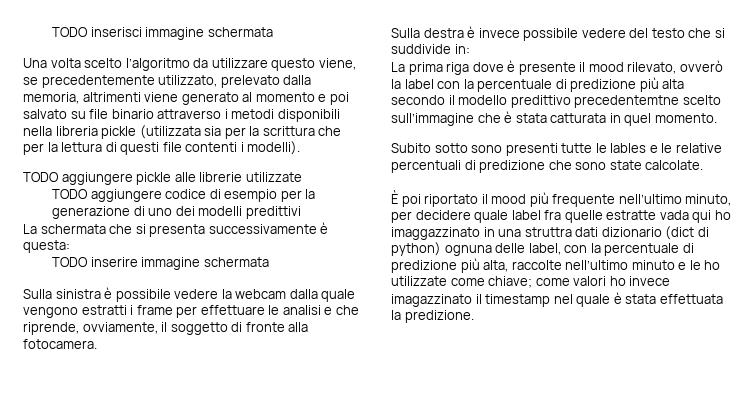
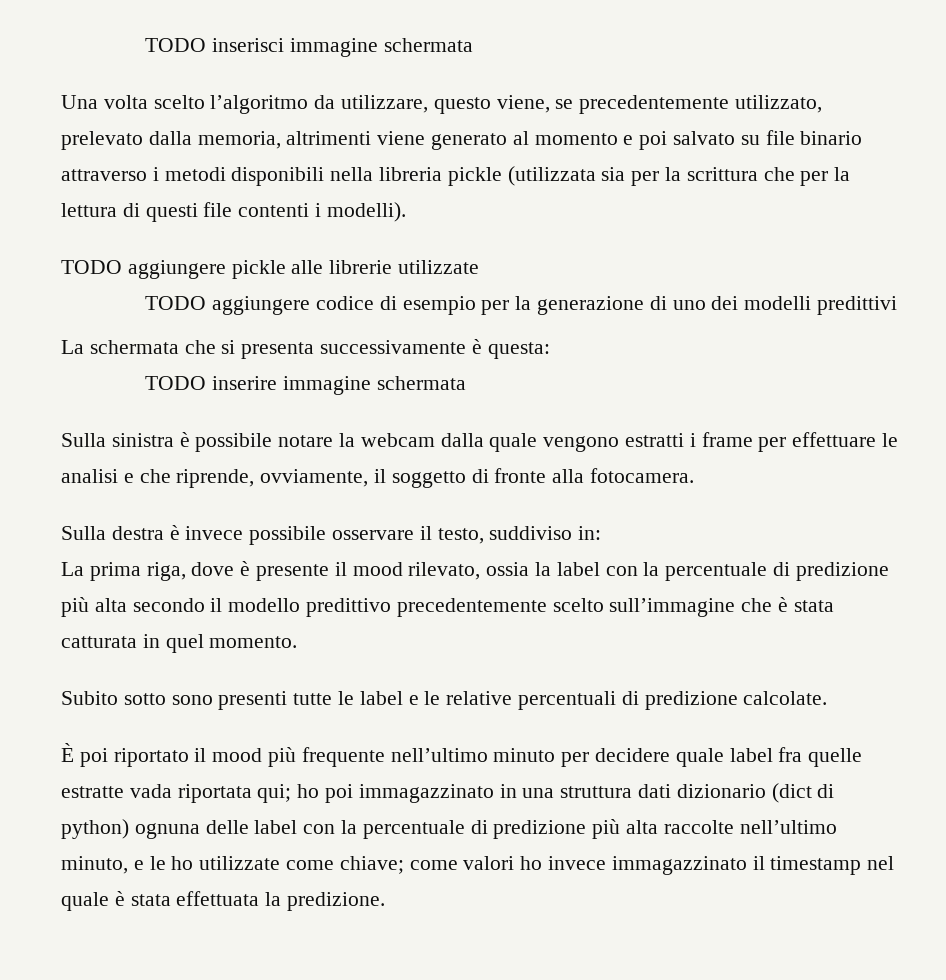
[211,58,268,68] utilizzare -> [341,95,429,113] utilizzare,
[174,289,219,299] vedere -> [278,435,334,447] notare
[581,28,725,38] [391,44,451,54] vedere del testo che si suddivide -> [332,526,573,544] osservare il testo, suddiviso
[446,62,470,75] riga -> [146,562,186,581] riga,
[679,60,723,72] ovverò -> [486,562,530,576] ossia
[574,95,680,108] precedentemtne -> [396,598,547,617] precedentemente
[610,143,647,153] lables -> [359,691,403,705] label
[548,160,642,170] che sono state -> (738, 700) none
[685,194,732,206] minuto, -> [493,748,556,762] minuto
[692,210,731,223] [391,227,480,240] qui ho imaggazzinato -> [177,784,494,803] riportata qui; ho poi immagazzinato
[524,227,572,237] struttra -> [560,786,633,798] struttura
[528,243,694,256] [391,258,509,273] label, con la percentuale di predizione più alta, -> [254,819,659,839] label con la percentuale di predizione più alta
[631,260,675,270] minuto -> [61,856,128,874] minuto,
[391,294,472,307] imagazzinato -> [611,856,747,875] immagazzinato

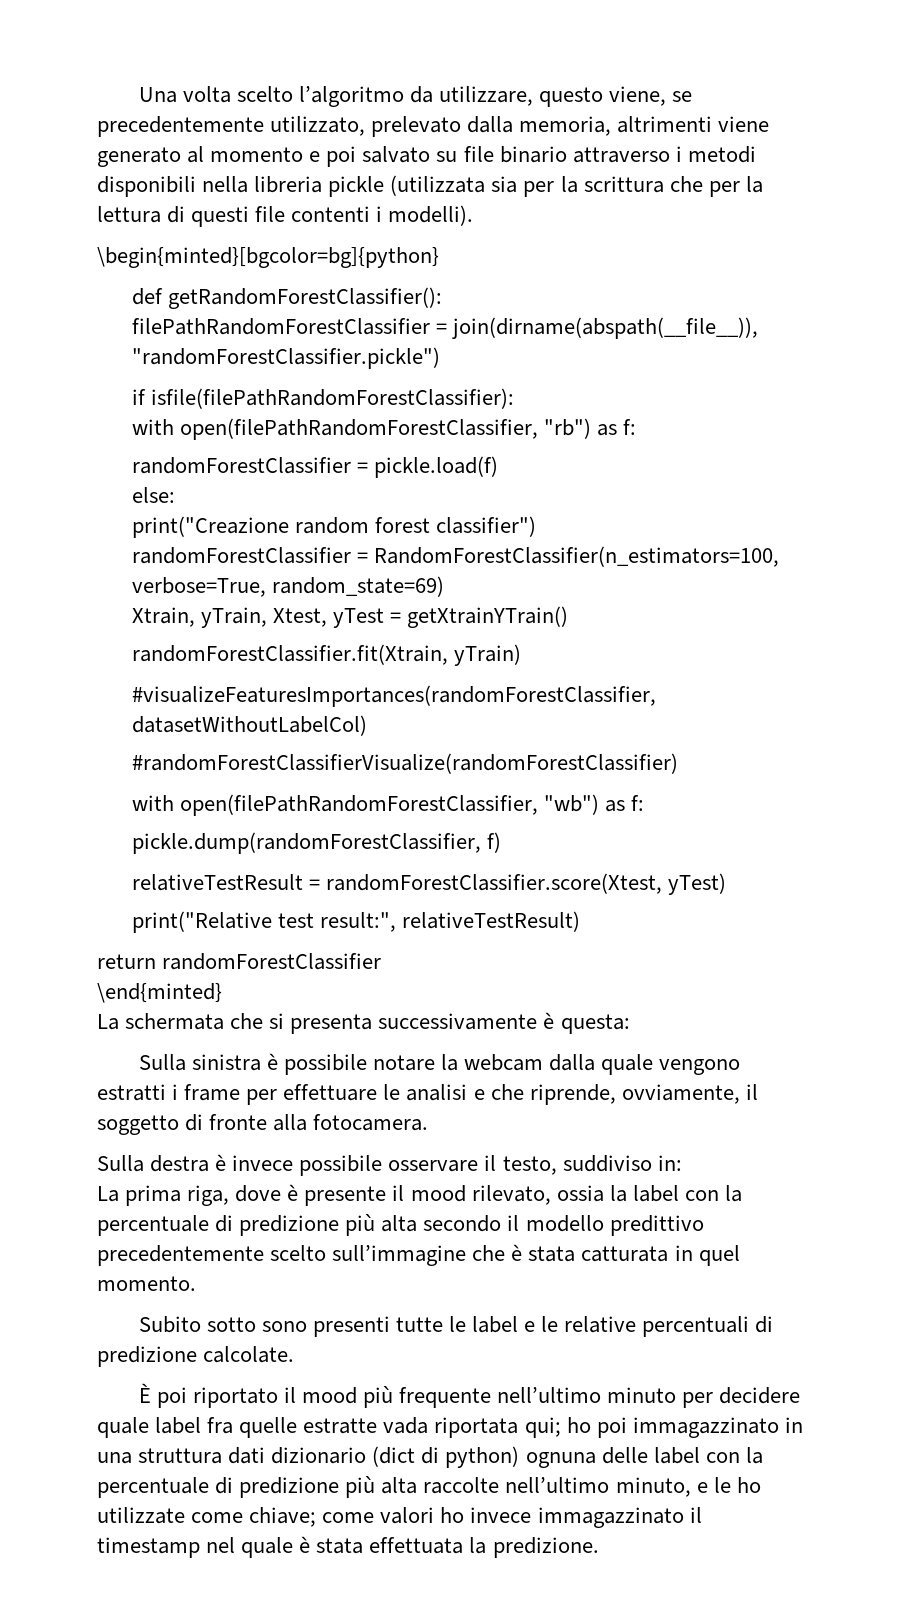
[145,38,473,57] TODO inserisci immagine schermata // -> (138, 95) none
[61,260,480,279] [145,296,898,315] TODO aggiungere pickle alle librerie utilizzate // TODO aggiungere codice di esempio per la generazione di uno dei modelli predittivi -> [97,247,439,268] [131,287,442,309] [131,317,759,339] [131,347,440,369] [131,388,514,409] [131,418,637,440] [131,456,499,478] [131,487,175,503] [131,516,537,538] [131,546,780,567] [131,576,444,597] [131,606,569,628] [131,644,521,666] [131,685,656,707] [131,715,367,736] [131,753,678,774] [131,794,645,816] [131,832,501,854] [131,873,727,895] [131,911,581,933] [97,953,382,970] [97,983,222,1003] \begin{minted}[bgcolor=bg]{python} // def getRandomForestClassifier(): // filePathRandomForestClassifier = join(dirname(abspath(__file__)), "randomForestClassifier.pickle") // if isfile(filePathRandomForestClassifier): // with open(filePathRandomForestClassifier, "rb") as f: // randomForestClassifier = pickle.load(f) // else: // print("Creazione random forest classifier") // randomForestClassifier = RandomForestClassifier(n_estimators=100, verbose=True, random_state=69) // Xtrain, yTrain, Xtest, yTest = getXtrainYTrain() // randomForestClassifier.fit(Xtrain, yTrain) // #visualizeFeaturesImportances(randomForestClassifier, datasetWithoutLabelCol) // #randomForestClassifierVisualize(randomForestClassifier) // with open(filePathRandomForestClassifier, "wb") as f: // pickle.dump(randomForestClassifier, f) // relativeTestResult = randomForestClassifier.score(Xtest, yTest) // print("Relative test result:", relativeTestResult) // return randomForestClassifier // \end{minted}
[145,376,466,395] // TODO inserire immagine schermata -> (630, 1024) none

